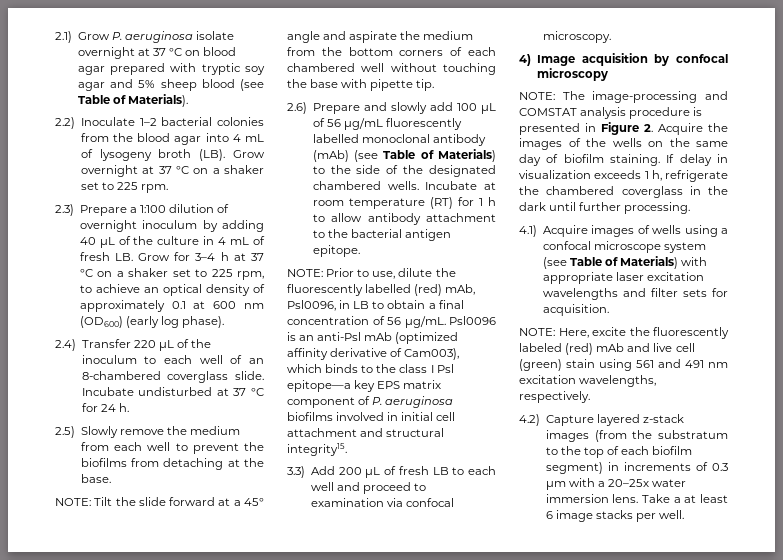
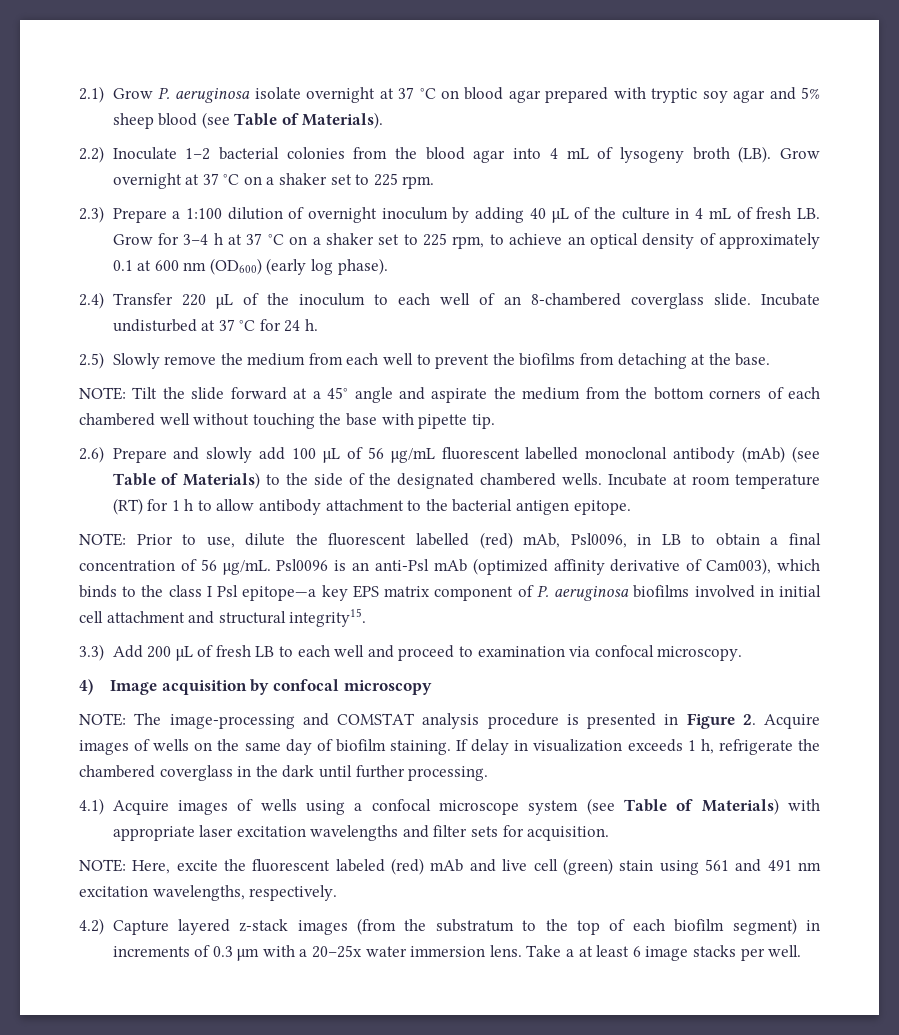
[386,118,463,130] fluorescently -> [441,447,520,460] fluorescent
[287,284,363,296] fluorescently -> [328,533,407,546] fluorescent
[708,123,728,132] [519,138,606,150] the images of the -> [79,739,151,755] images of
[653,327,729,339] fluorescently -> [252,859,331,872] fluorescent

